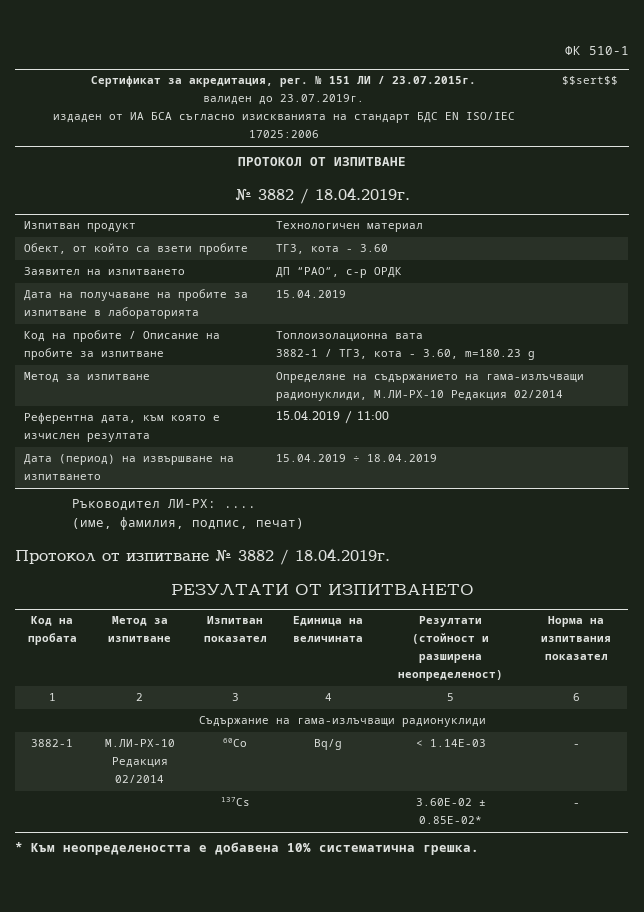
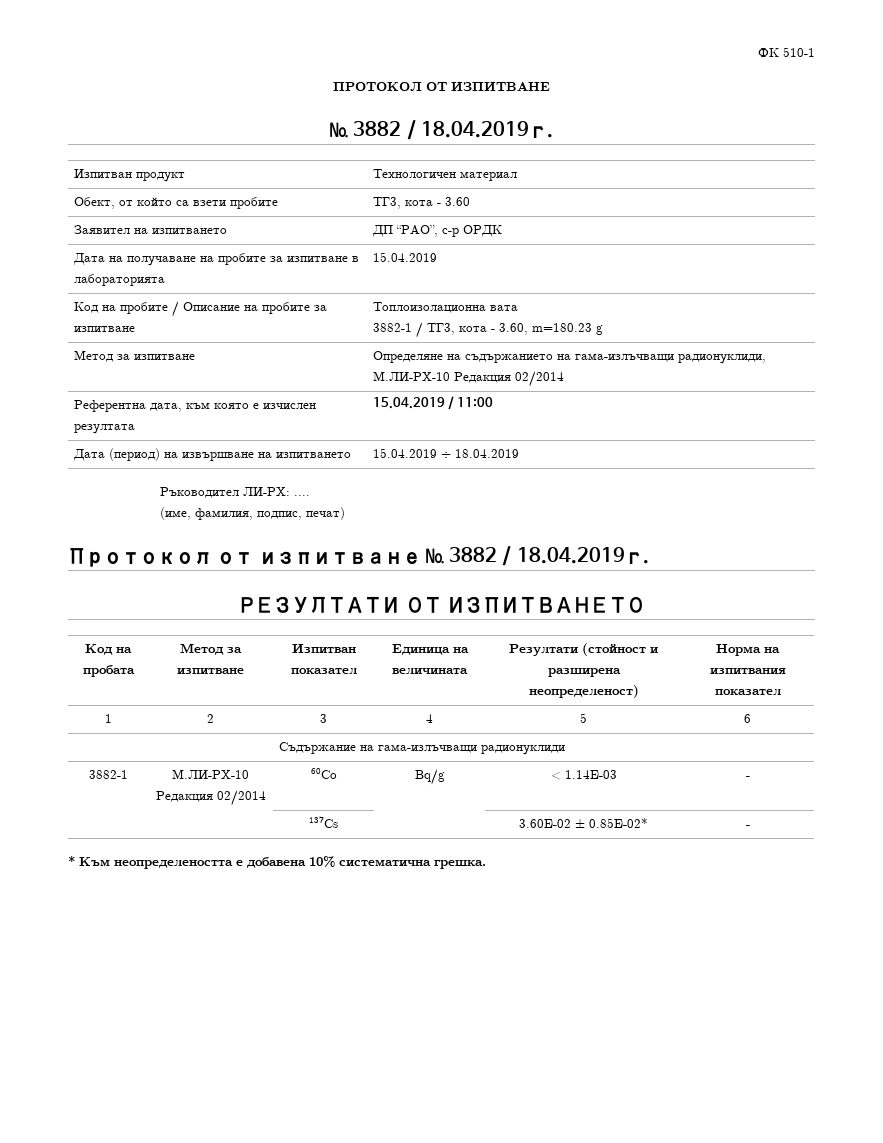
[91,76,476,87] [203,94,364,105] [52,112,515,123] [248,130,319,138] [562,76,618,85] // Сертификат за акредитация, рег. № 151 ЛИ / 23.07.2015г. // валиден до 23.07.2019г. // издаден от ИА БСА съгласно изискванията на стандарт БДС EN ISO/IEC 17025:2006 | $$sert$$ -> (815, 52) none

